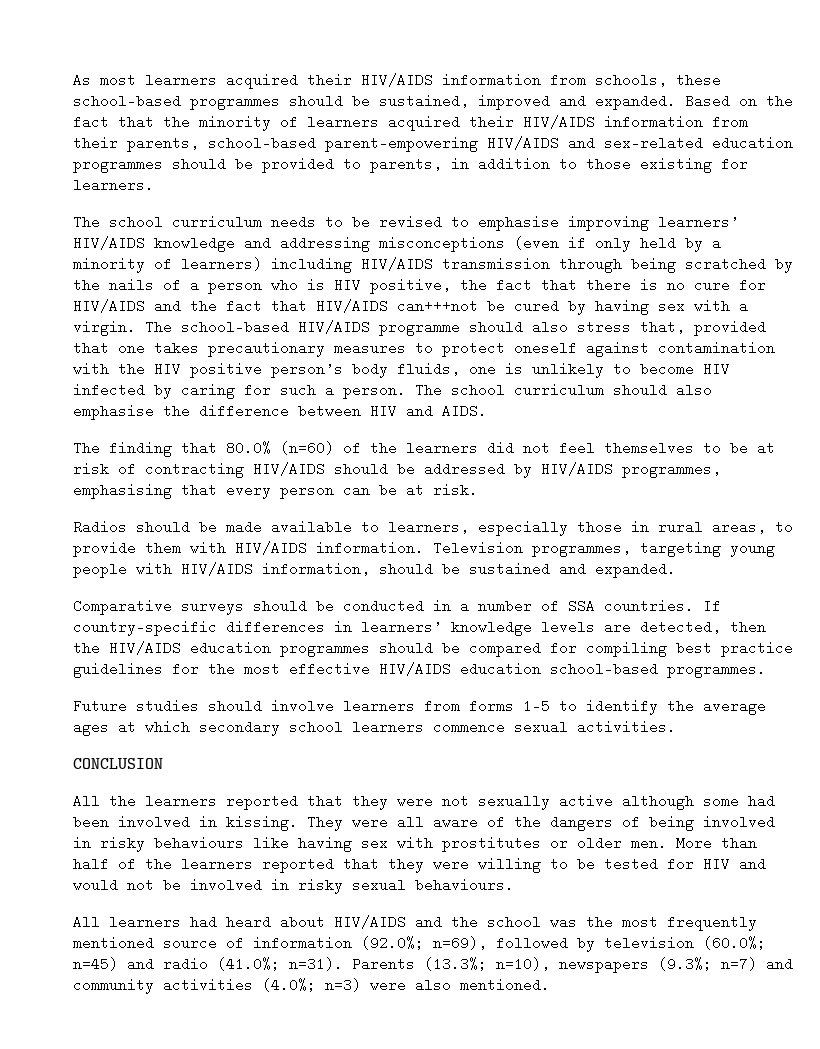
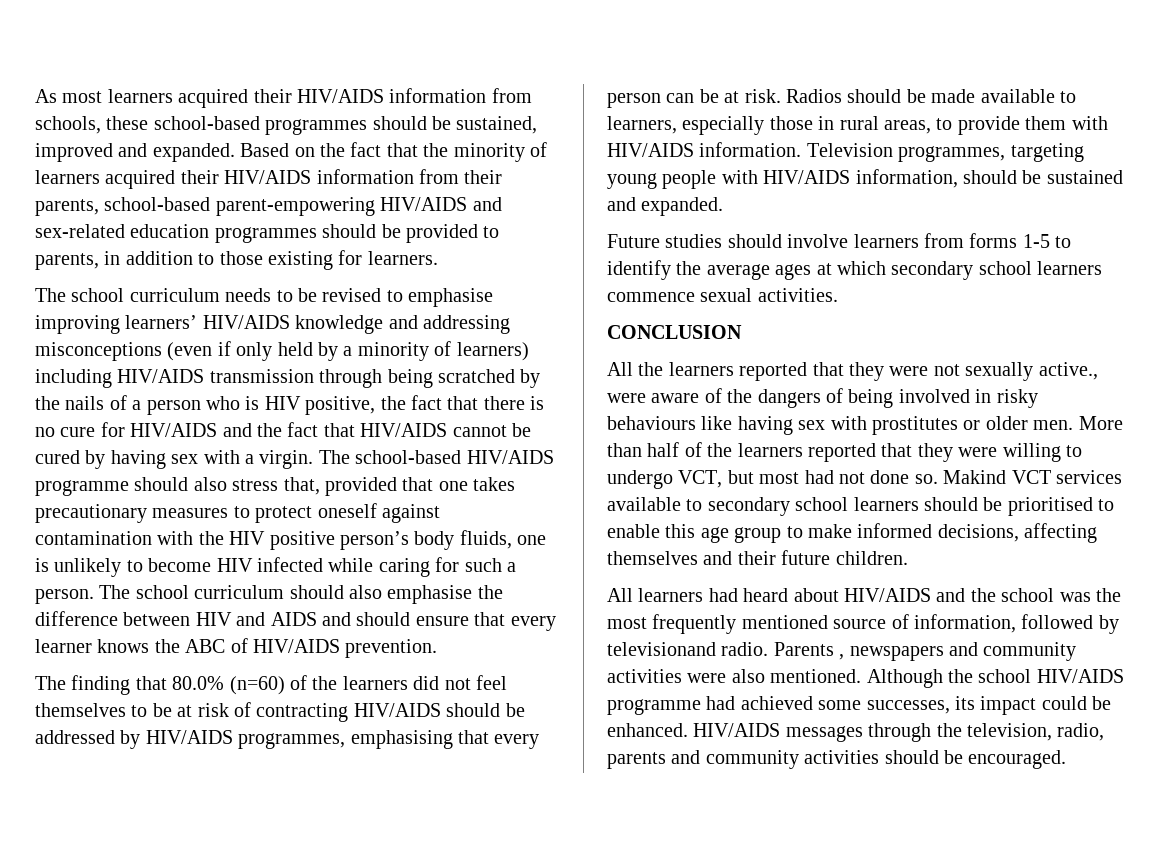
[397,299,478,313] can+++not -> [452,425,507,437] cannot
[154,383,172,399] by -> [328,558,374,572] while
[442,404,487,418] AIDS. -> [270,612,556,631] [35,638,438,658] AIDS and should ensure that every learner knows the ABC of HIV/AIDS prevention.
(478, 490) // -> (781, 96) none
[73,599,721,615] [73,620,766,636] [73,641,793,657] [73,662,766,678] // Comparative surveys should be conducted in a number of SSA countries. If country-specific differences in learners’ knowledge levels are detected, then the HIV/AIDS education programmes should be compared for compiling best practice guidelines for the most effective HIV/AIDS education school-based programmes. -> (724, 206) none
[559,794,775,810] [73,815,424,831] active although some had been involved in kissing. They were all -> [1038,362,1098,380] [607,393,646,403] active., were
[577,857,766,871] [73,878,514,894] be tested for HIV and would not be involved in risky sexual behaviours. -> [607,470,1122,489] [607,497,1115,516] [607,523,1098,543] [607,550,908,565] undergo VCT, but most had not done so. Makind VCT services available to secondary school learners should be prioritised to enable this age group to make informed decisions, affecting themselves and their future children.
[253,936,766,952] [73,957,793,973] [73,978,361,994] information (92.0%; n=69), followed by television (60.0%; n=45) and radio (41.0%; n=31). Parents (13.3%; n=10), newspapers (9.3%; n=7) and community activities (4.0%; n=3) -> [914,614,1119,634] [607,642,1077,661] [607,669,682,683] information, followed by televisionand radio. Parents , newspapers and community activities
(550, 985) none -> [866,669,1124,688] [607,696,1112,715] [607,723,1105,742] [607,750,1067,769] Although the school HIV/AIDS programme had achieved some successes, its impact could be enhanced. HIV/AIDS messages through the television, radio, parents and community activities should be encouraged.

